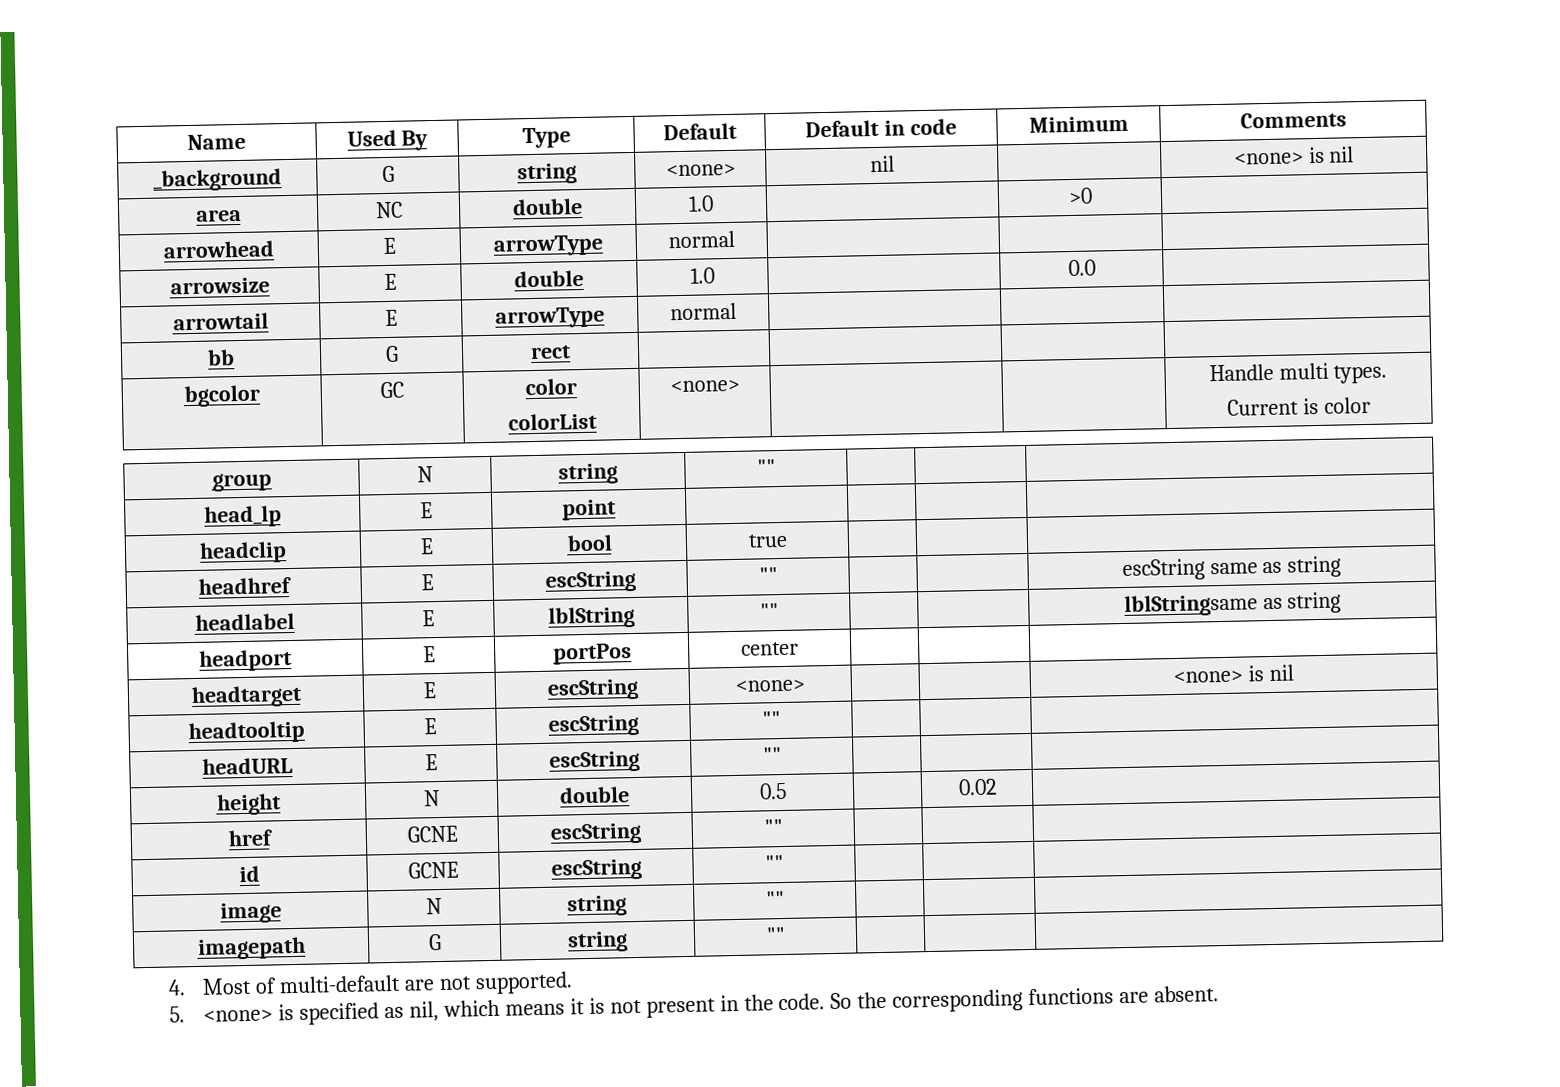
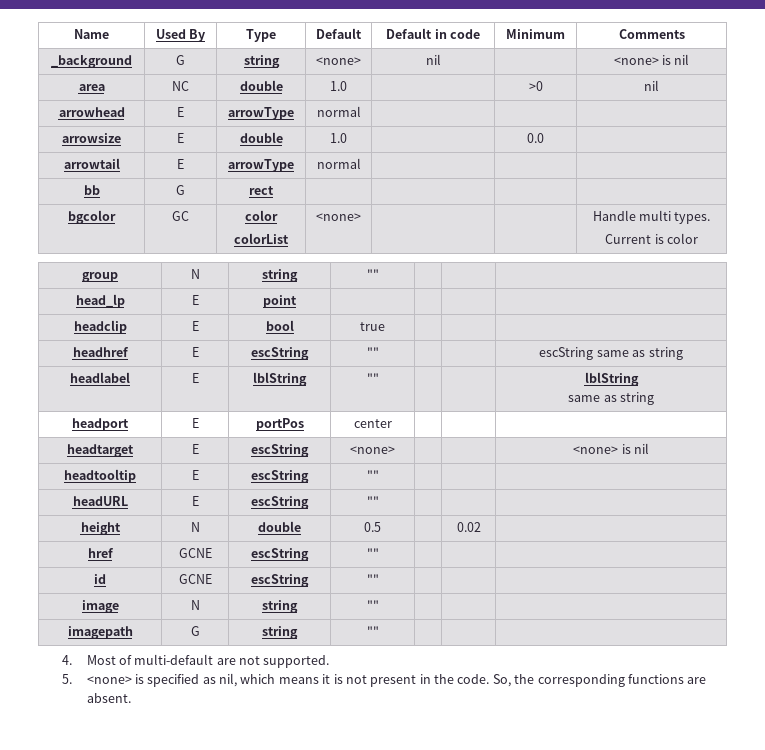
(1093, 196) none -> [644,80,659,91] nil
[1123,593,1258,617] lblStringsame -> [584,372,639,386] [568,395,601,402] lblString // same
[830,992,853,1010] So -> [492,674,511,687] So,

